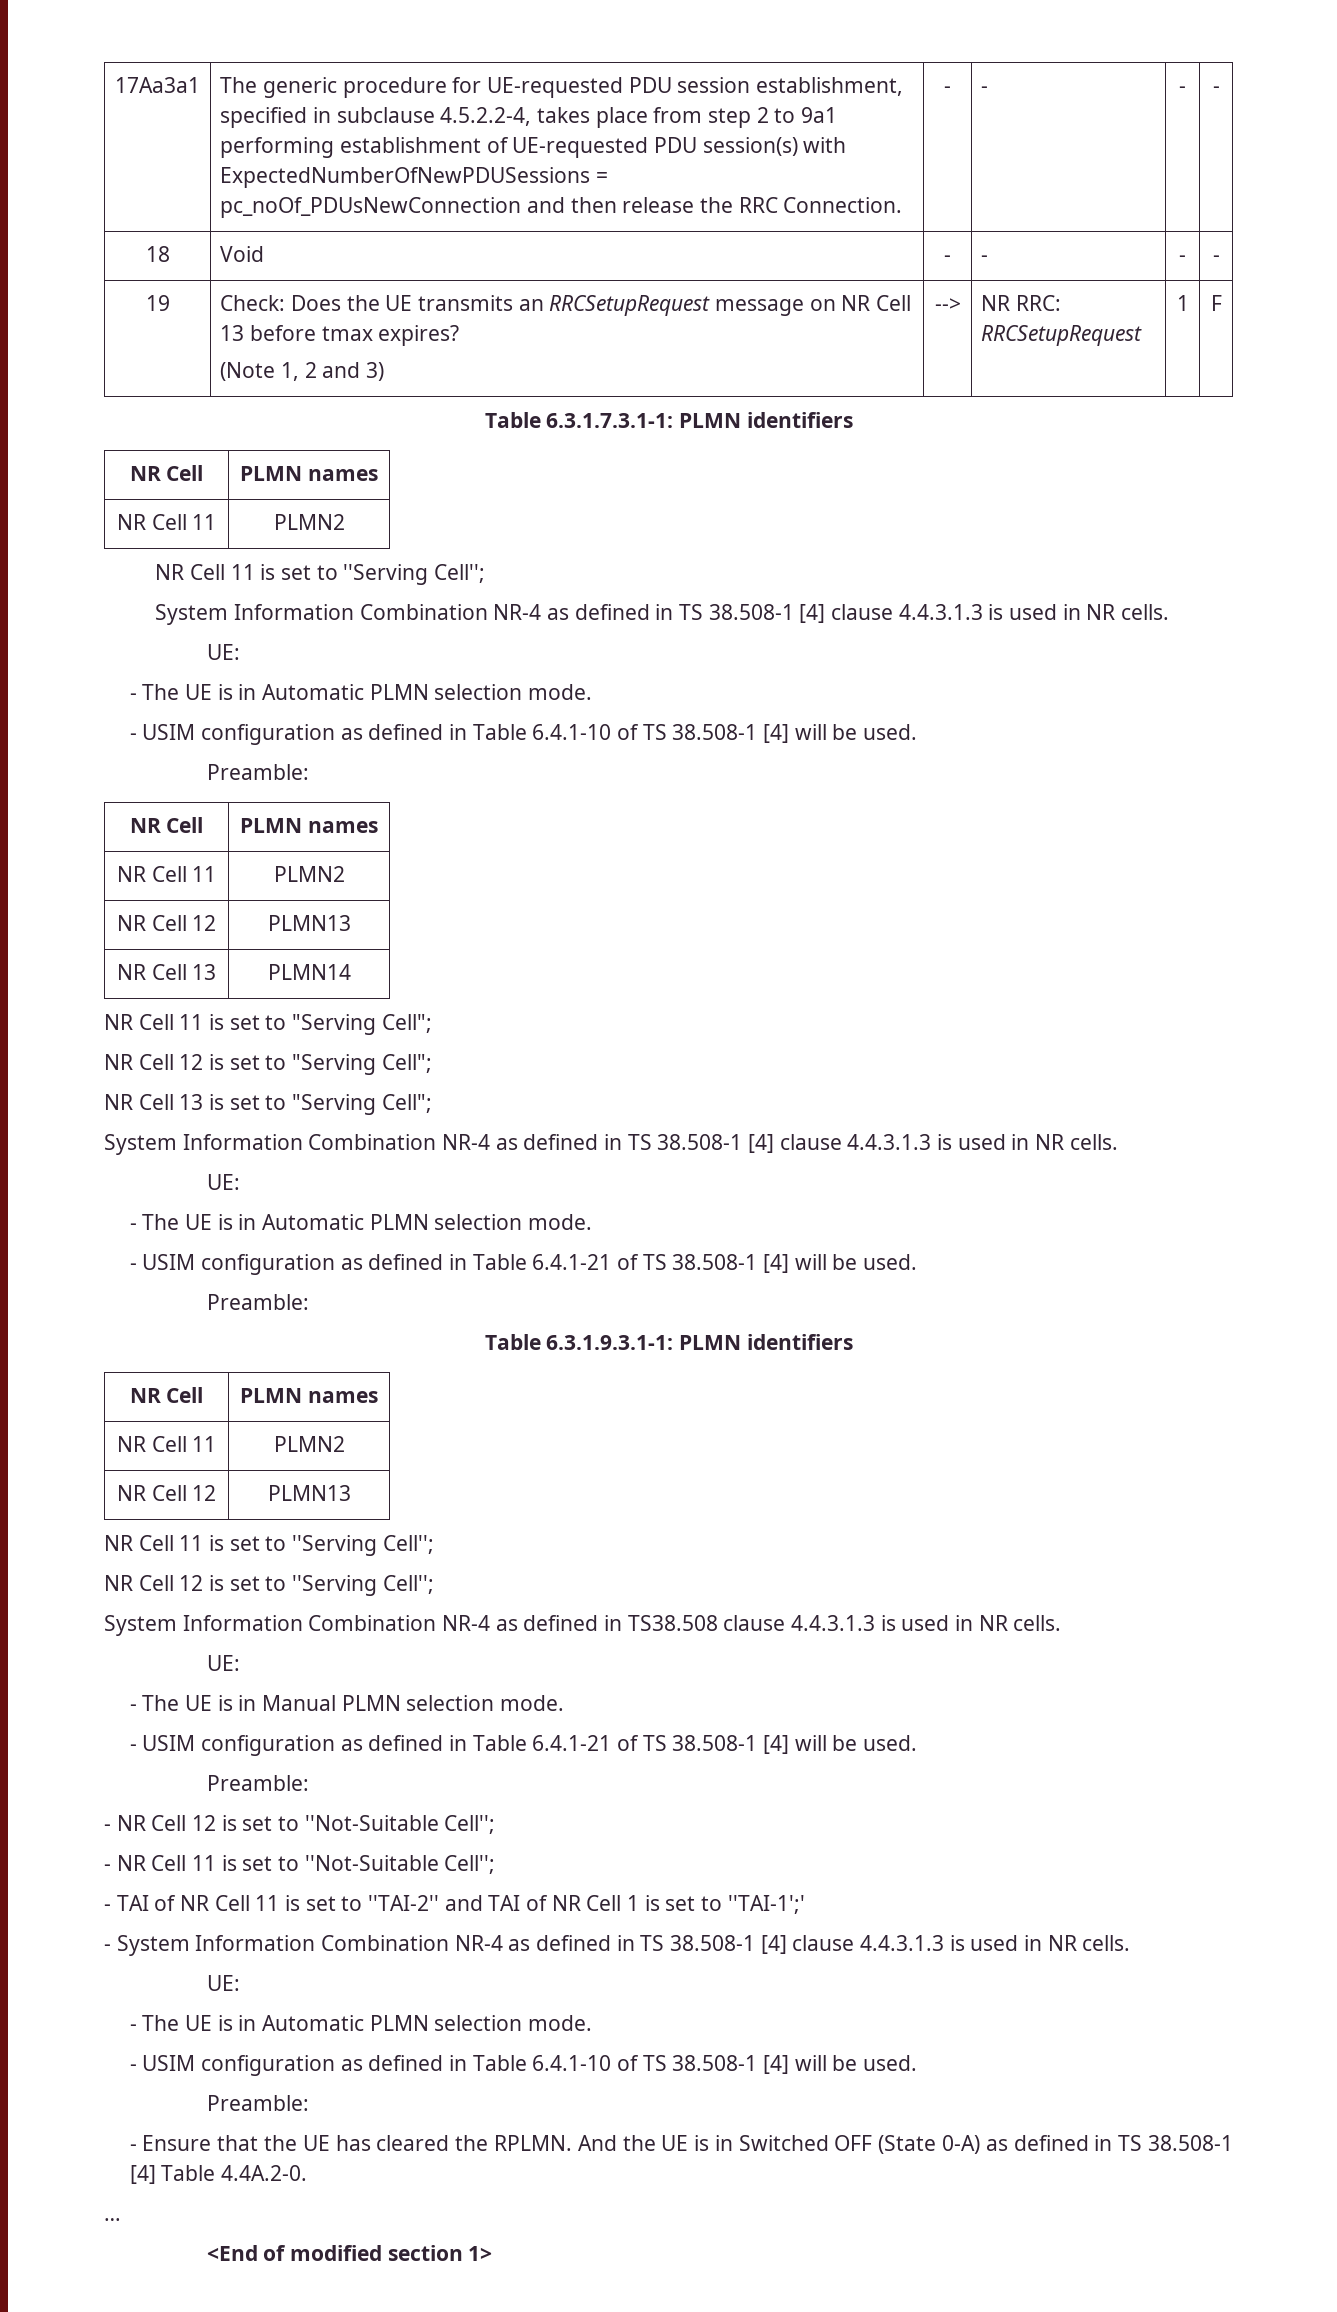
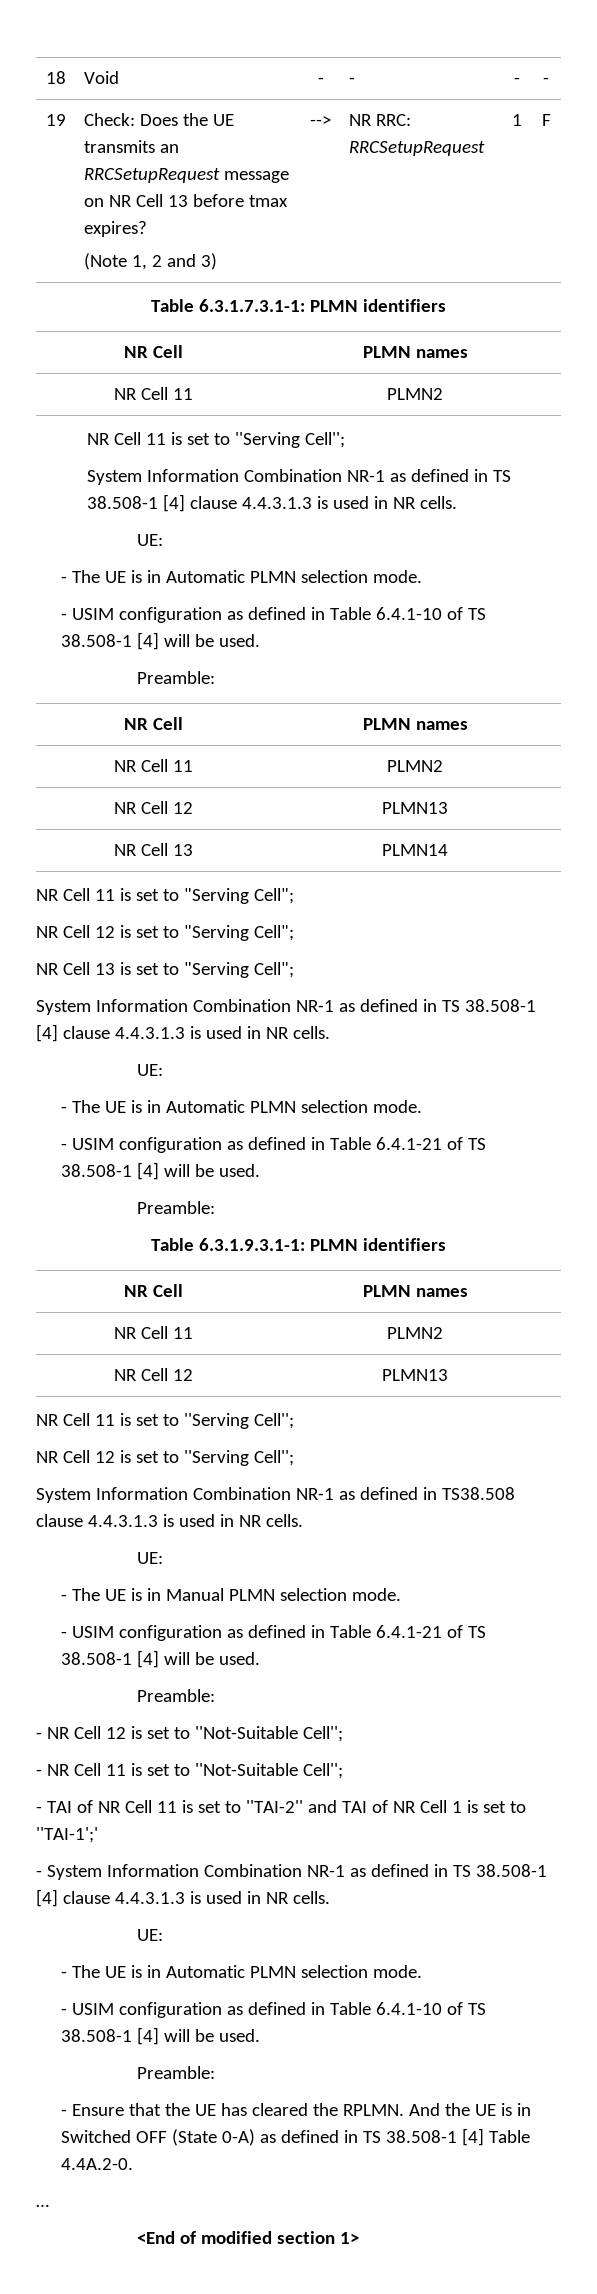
[115,77,200,93] [220,77,904,98] [220,107,838,128] [220,137,847,158] [220,167,609,188] [220,197,903,218] [944,86,951,93] [981,86,989,93] [1179,86,1186,93] [1212,86,1220,93] 17Aa3a1 | The generic procedure for UE-requested PDU session establishment, specified in subclause 4.5.2.2-4, takes place from step 2 to 9a1 performing establishment of UE-requested PDU session(s) with ExpectedNumberOfNewPDUSessions = pc_noOf_PDUsNewConnection and then release the RRC Connection. | - | - | - | - // -> (46, 77) none
[493,604,542,620] NR-4 -> [346,470,385,482] NR-1
[442,1134,491,1150] NR-4 -> [295,1000,334,1012] NR-1
[442,1615,491,1631] NR-4 -> [295,1488,334,1500] NR-1
[454,1935,503,1951] NR-4 -> [306,1865,345,1877] NR-1

